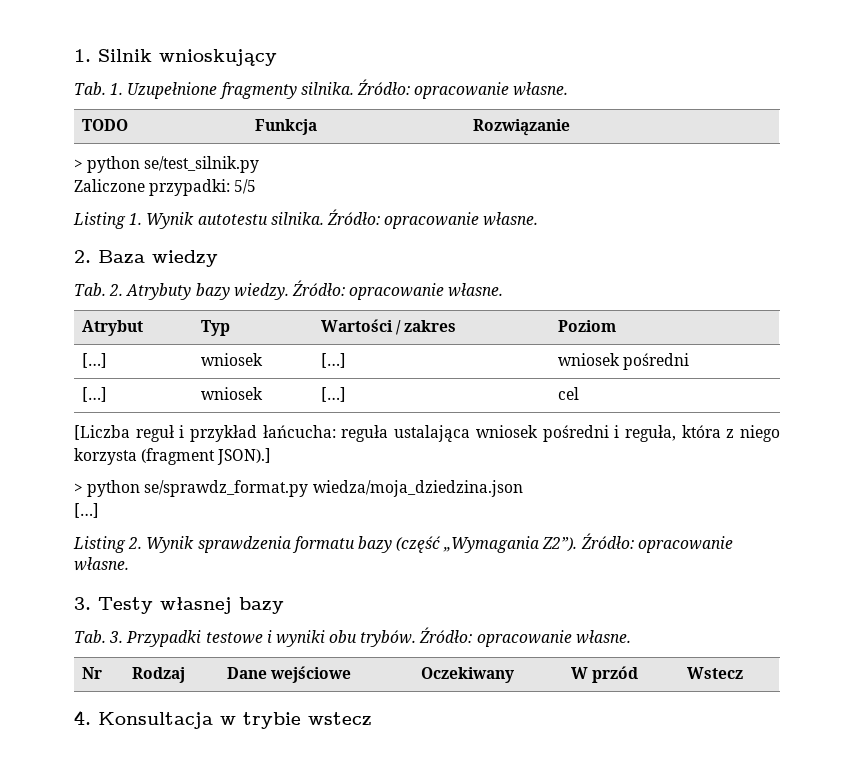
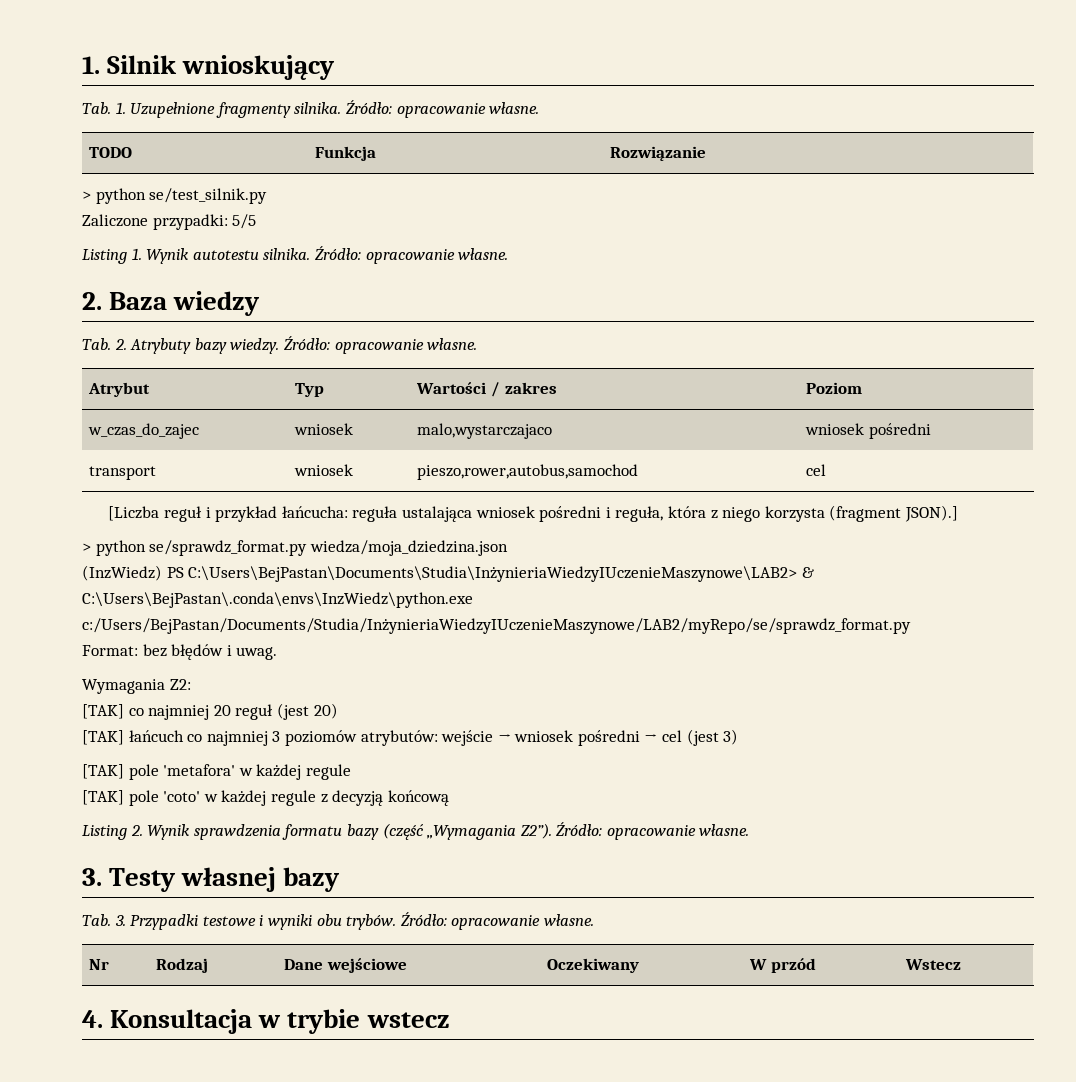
[82,353,108,368] [201,353,264,366] [321,353,347,368] […] | wniosek | […] -> [88,423,200,439] [294,423,354,435] [417,423,553,439] w_czas_do_zajec | wniosek | malo,wystarczajaco
[82,387,108,402] [201,387,264,400] [321,387,347,402] […] | wniosek | […] -> [89,466,157,480] [294,464,354,476] [417,464,639,480] transport | wniosek | pieszo,rower,autobus,samochod
[74,503,99,518] […] -> [82,565,814,582] [82,592,473,608] [82,618,911,634] [82,644,278,660] [82,679,191,694] [82,703,338,720] [82,729,739,746] [82,764,351,780] [82,790,449,806] (InzWiedz) PS C:\Users\BejPastan\Documents\Studia\InżynieriaWiedzyIUczenieMaszynowe\LAB2> & C:\Users\BejPastan\.conda\envs\InzWiedz\python.exe c:/Users/BejPastan/Documents/Studia/InżynieriaWiedzyIUczenieMaszynowe/LAB2/myRepo/se/sprawdz_format.py // Format: bez błędów i uwag. // Wymagania Z2: // [TAK] co najmniej 20 reguł (jest 20) // [TAK] łańcuch co najmniej 3 poziomów atrybutów: wejście → wniosek pośredni → cel (jest 3) // [TAK] pole 'metafora' w każdej regule // [TAK] pole 'coto' w każdej regule z decyzją końcową

